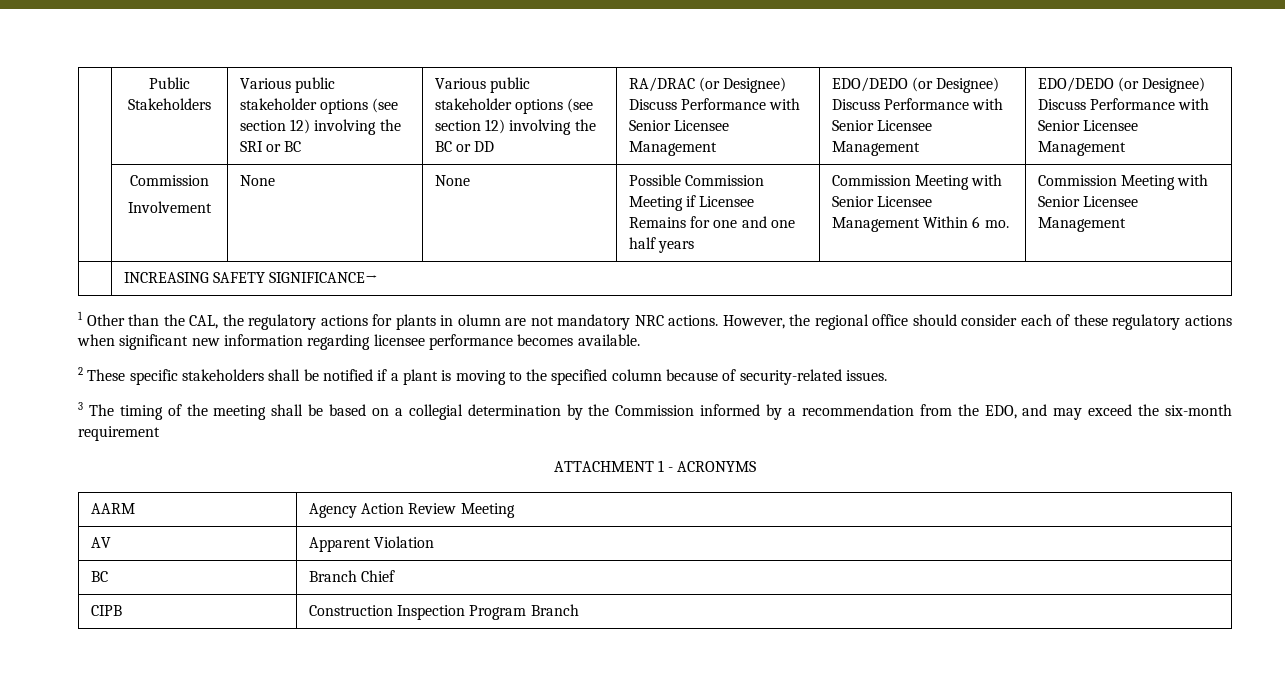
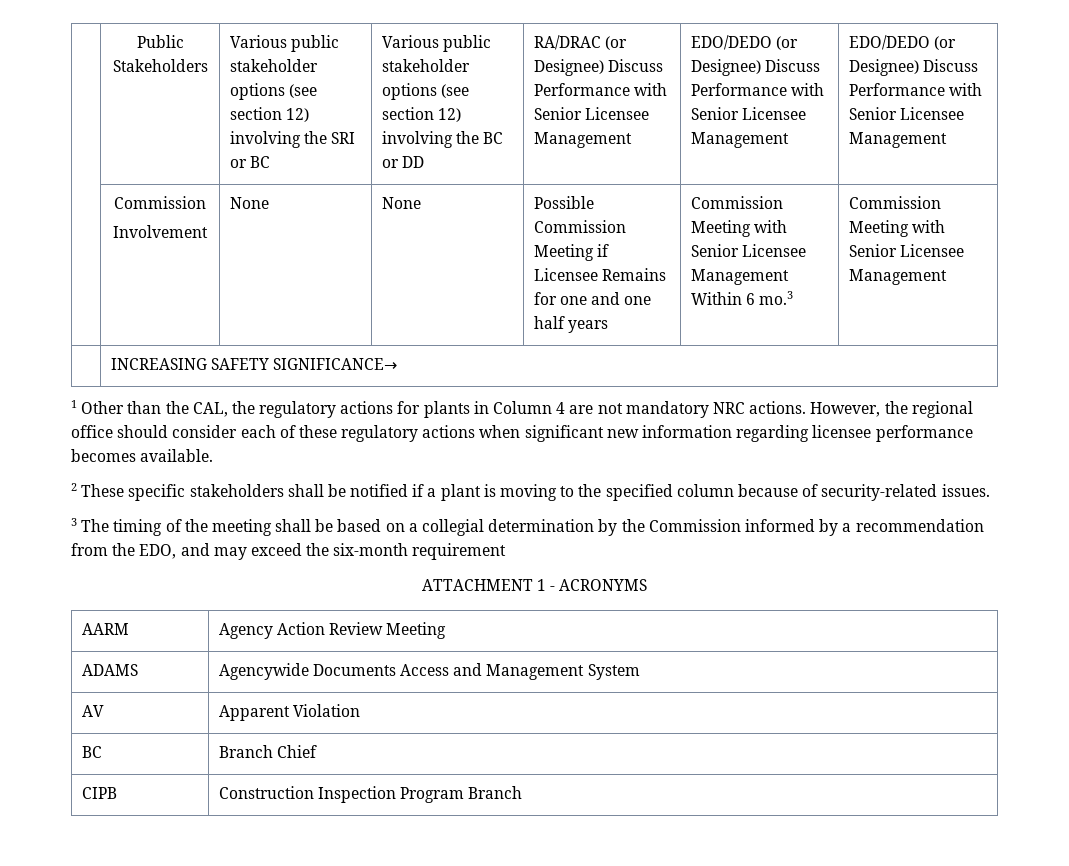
[984,220,1009,228] mo. -> [759,291,794,305] mo.3
[457,314,501,326] olumn -> [493,401,566,414] Column 4
(515, 510) none -> [81,664,138,676] [218,663,640,680] // ADAMS | Agencywide Documents Access and Management System

